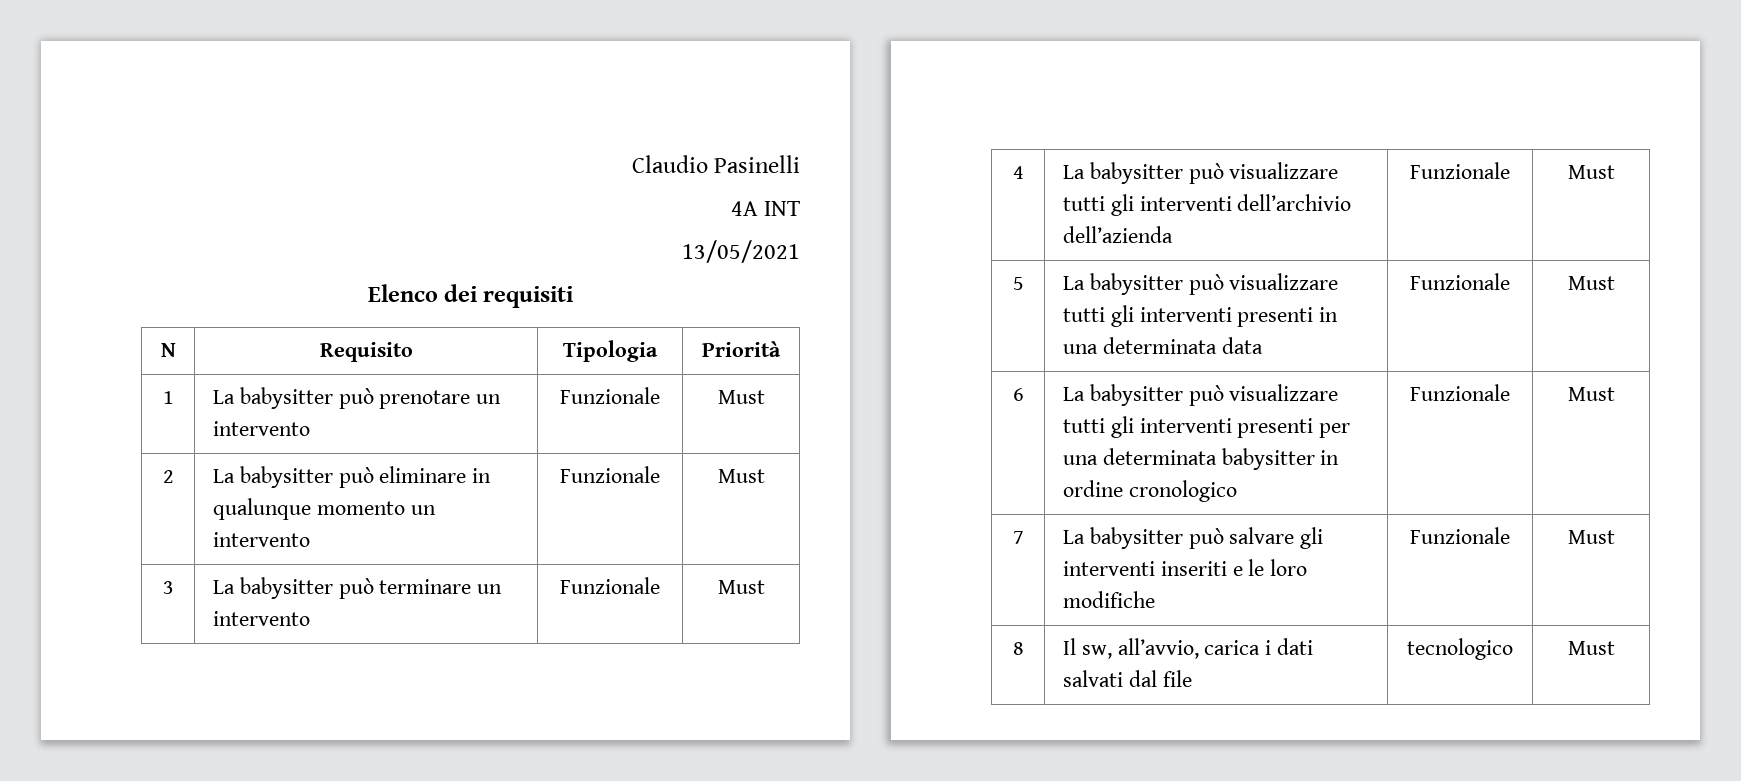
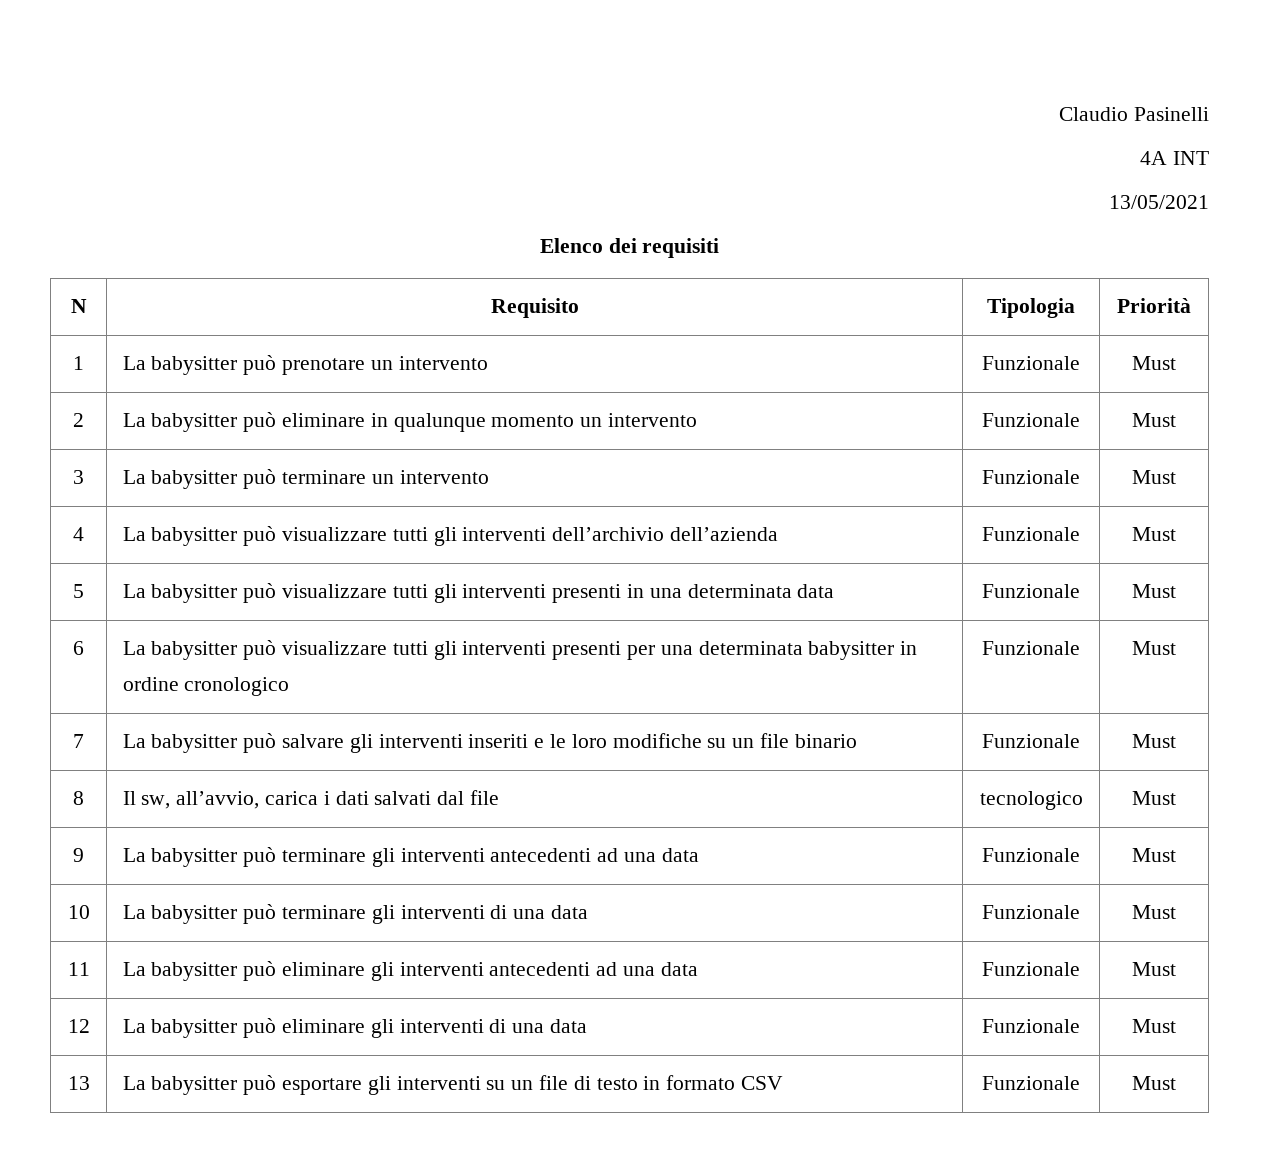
(1155, 599) none -> [707,733,857,748] su un file binario
(1615, 648) none -> [73,848,84,862] [122,847,699,867] [982,848,1080,862] [1132,848,1176,862] [67,905,90,919] [122,904,589,924] [982,905,1080,919] [1132,905,1176,919] [67,962,90,976] [122,961,698,981] [982,962,1080,976] [1132,962,1176,976] [67,1019,90,1033] [122,1018,588,1038] [982,1019,1080,1033] [1132,1019,1176,1033] [67,1076,90,1090] [122,1075,784,1095] [982,1076,1080,1090] [1132,1076,1176,1090] // 9 | La babysitter può terminare gli interventi antecedenti ad una data | Funzionale | Must // 10 | La babysitter può terminare gli interventi di una data | Funzionale | Must // 11 | La babysitter può eliminare gli interventi antecedenti ad una data | Funzionale | Must // 12 | La babysitter può eliminare gli interventi di una data | Funzionale | Must // 13 | La babysitter può esportare gli interventi su un file di testo in formato CSV | Funzionale | Must

